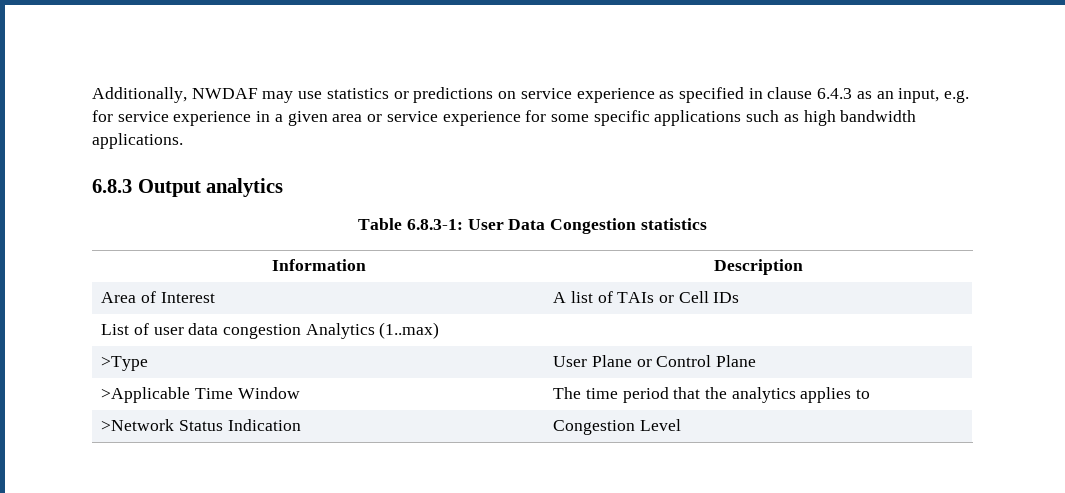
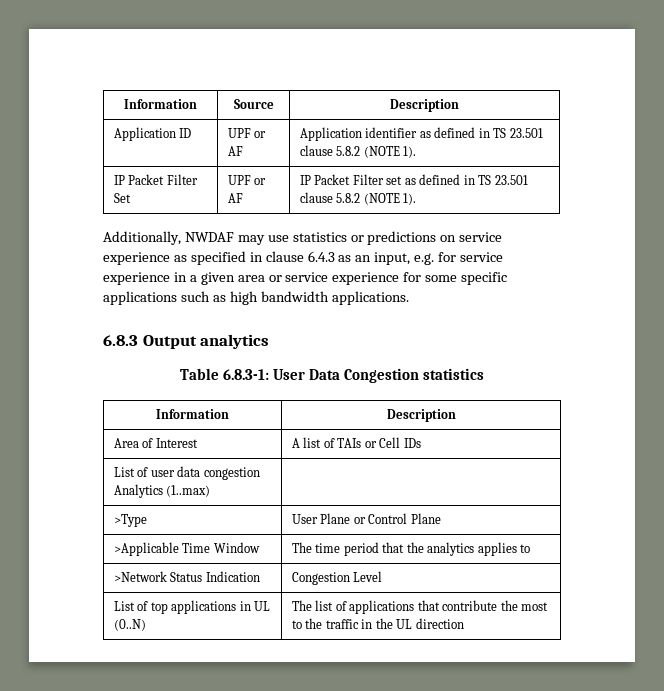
(92, 95) none -> [124,99,197,109] [233,99,274,109] [390,99,459,112] [113,127,192,141] [227,128,267,138] [227,146,243,156] [299,127,543,141] [299,145,417,158] [113,174,198,185] [113,193,131,203] [227,175,267,185] [227,193,243,203] [299,174,528,185] [299,192,417,205] Information | Source | Description // Application ID | UPF or AF | Application identifier as defined in TS 23.501 clause 5.8.2 (NOTE 1). // IP Packet Filter Set | UPF or AF | IP Packet Filter set as defined in TS 23.501 clause 5.8.2 (NOTE 1). //
(681, 425) none -> [113,600,271,614] [113,619,146,631] [291,600,549,614] [291,618,464,629] // List of top applications in UL (0..N) | The list of applications that contribute the most to the traffic in the UL direction

